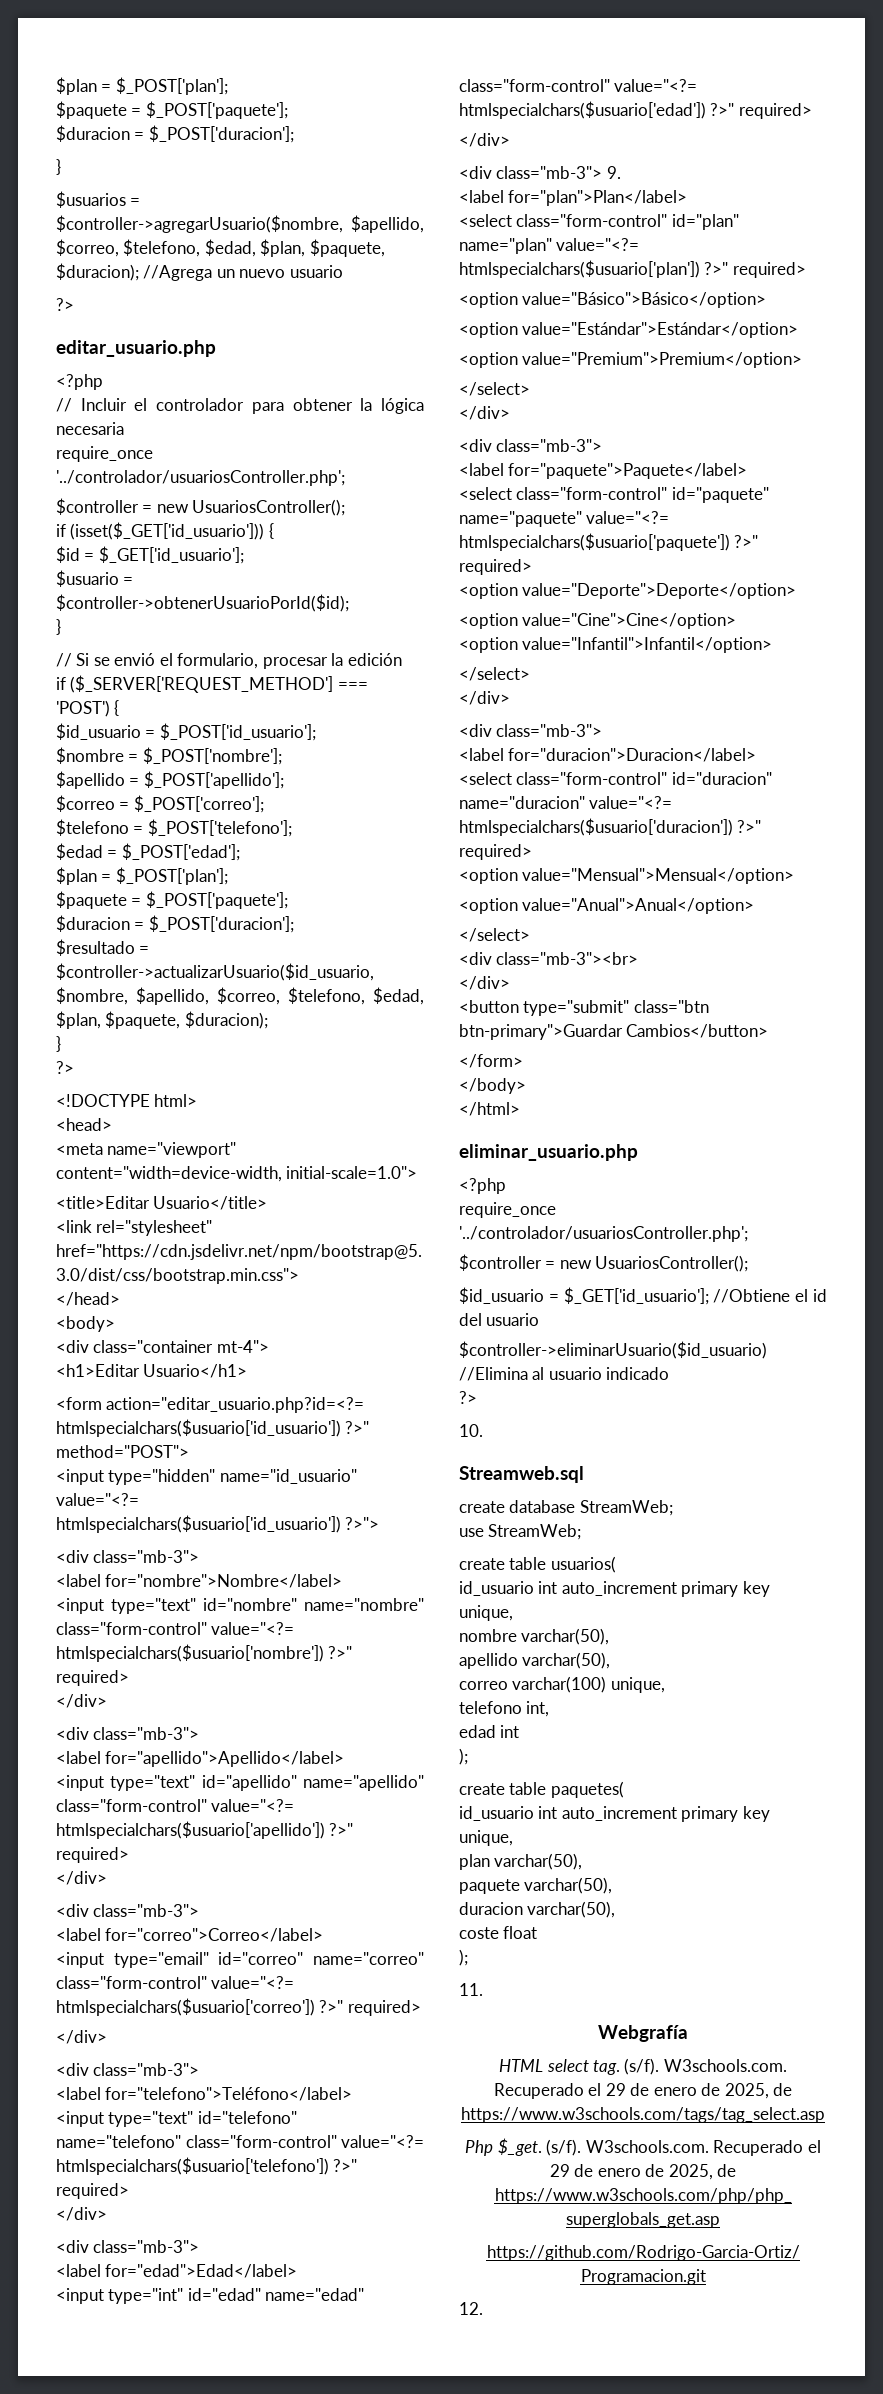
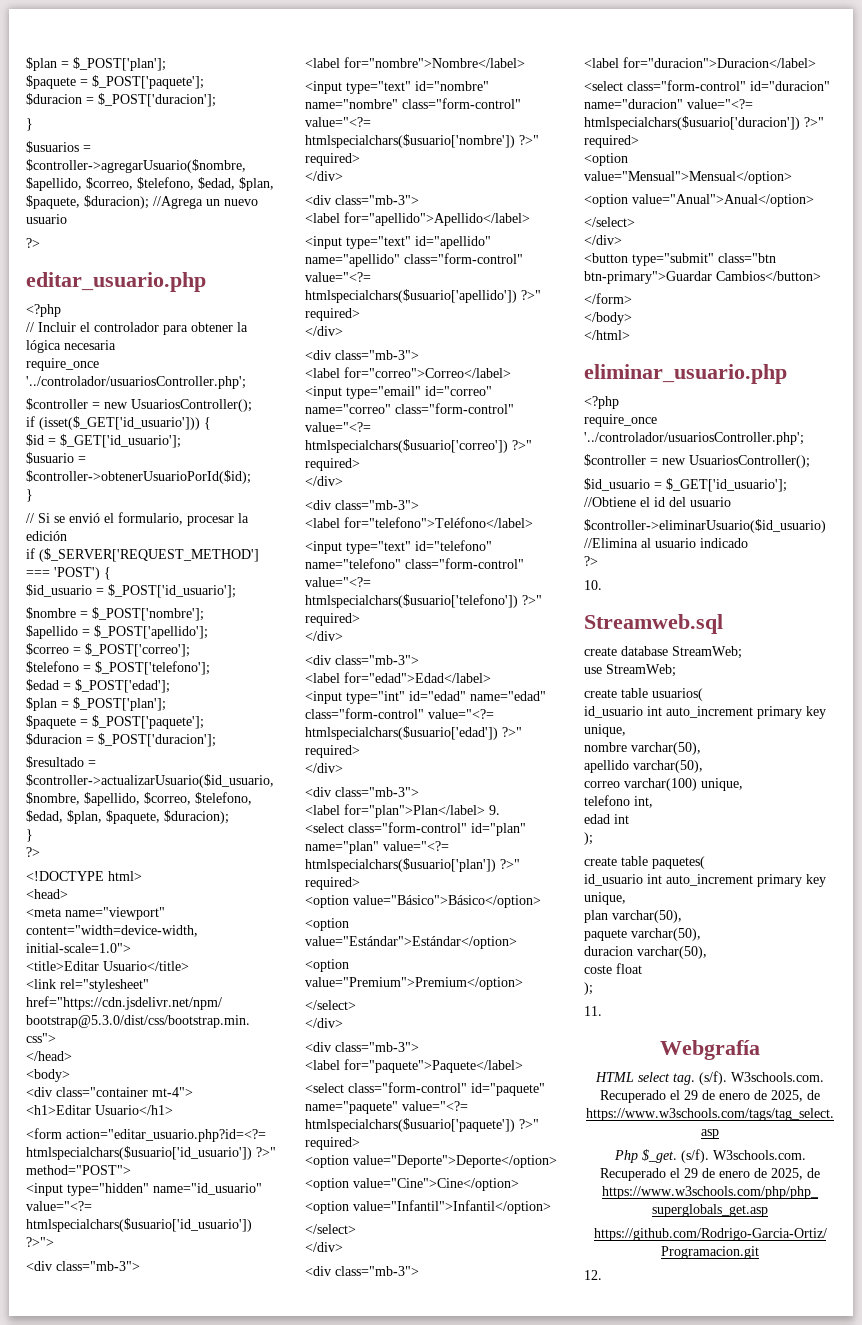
[606,166,621,179] 9. -> (419, 792) none
(688, 198) none -> [489,805,500,815] 9.
[459,952,639,965] // <div class="mb-3"><br> -> (635, 222) none

